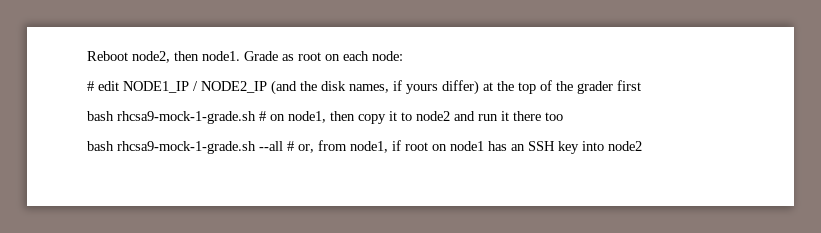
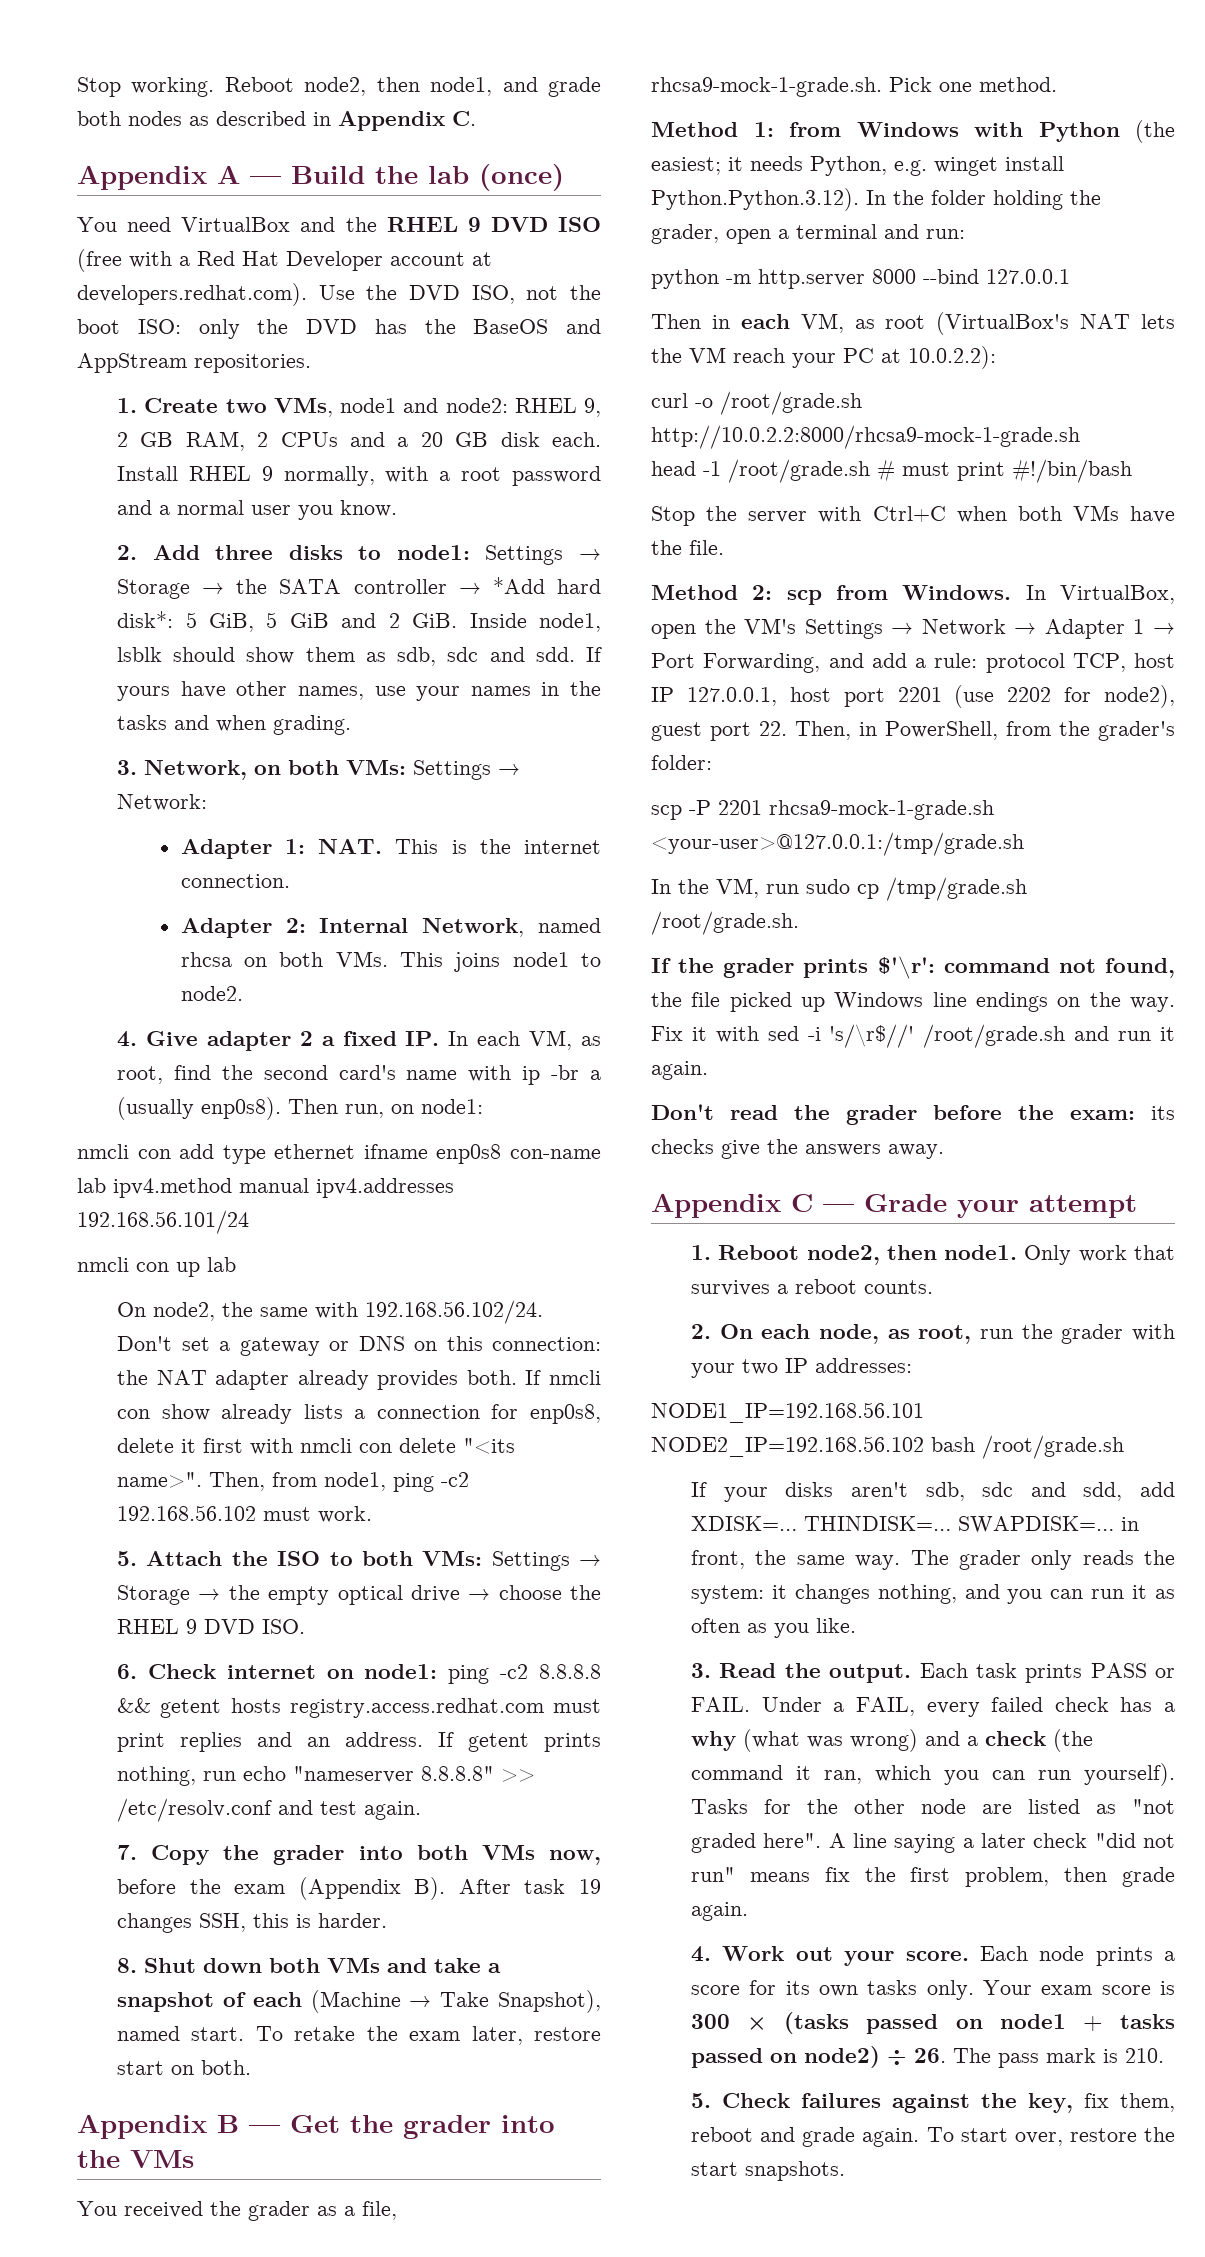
[87,51,403,63] [87,80,641,95] [87,111,563,124] [87,140,642,154] Reboot node2, then node1. Grade as root on each node: // # edit NODE1_IP / NODE2_IP (and the disk names, if yours differ) at the top of the grader first // bash rhcsa9-mock-1-grade.sh # on node1, then copy it to node2 and run it there too // bash rhcsa9-mock-1-grade.sh --all # or, from node1, if root on node1 has an SSH key into node2 -> [77,77,601,97] [77,111,476,131] [77,164,564,191] [77,217,601,232] [77,249,492,272] [77,283,601,306] [77,319,601,339] [77,353,311,373] [117,398,601,417] [117,431,602,451] [117,466,601,486] [117,500,398,520] [117,545,601,565] [117,577,601,599] [117,611,601,632] [117,647,602,666] [117,681,601,701] [117,715,352,735] [117,760,521,780] [117,794,208,811] [180,839,601,859] [180,874,290,888] [180,918,601,938] [180,951,601,972] [180,986,243,1001] [117,1030,602,1051] [117,1065,601,1085] [117,1097,484,1120] [77,1144,601,1164] [77,1178,454,1198] [77,1210,249,1234] [77,1257,236,1277] [117,1300,544,1324] [117,1336,601,1356] [117,1370,601,1390] [117,1404,601,1424] [117,1438,516,1455] [117,1472,470,1492] [117,1505,373,1523] [117,1551,601,1571] [117,1585,601,1605] [117,1619,306,1634] [117,1664,601,1684] [117,1698,601,1718] [117,1732,601,1752] [117,1766,536,1786] [117,1798,422,1822] [117,1845,601,1865] [117,1877,601,1900] [117,1913,388,1933] [117,1958,502,1973] [117,1990,601,2013] [117,2026,601,2045] [117,2060,252,2075] [77,2114,555,2139] [77,2150,194,2168] [77,2201,397,2221] [651,77,1057,97] [651,120,1175,143] [651,156,1064,176] [651,188,1101,211] [651,224,965,244] [651,269,1070,289] [651,312,1175,335] [651,346,996,369] [651,391,862,415] [651,425,1080,449] [651,459,1132,483] [651,505,1175,526] [651,540,724,555] [651,585,1175,605] [651,618,1175,639] [651,653,1175,673] [651,685,1175,708] [651,721,1175,741] [651,755,712,770] [651,800,994,820] [651,832,1024,856] [651,877,1027,901] [651,911,799,935] [651,956,1175,979] [651,992,1175,1012] [651,1024,1175,1048] [651,1061,708,1080] [651,1104,1175,1125] [651,1139,944,1159] [651,1193,1137,1218] [691,1245,1175,1265] [691,1279,934,1296] [691,1324,1175,1344] [691,1358,913,1378] [651,1402,924,1423] [651,1435,1124,1459] [691,1482,1175,1502] [691,1516,1140,1533] [691,1550,1175,1570] [691,1584,1175,1604] [691,1618,857,1638] [691,1663,1175,1683] [691,1697,1175,1717] [691,1729,1094,1752] [691,1763,1175,1786] [691,1799,1175,1814] [691,1833,1175,1853] [691,1867,1175,1887] [691,1902,749,1921] [691,1946,1175,1966] [691,1980,1175,2000] [691,2012,1175,2034] [691,2046,1165,2068] [691,2093,1175,2113] [691,2127,1175,2147] [691,2161,846,2181] Stop working. Reboot node2, then node1, and grade both nodes as described in Appendix C. // Appendix A — Build the lab (once) // You need VirtualBox and the RHEL 9 DVD ISO (free with a Red Hat Developer account at developers.redhat.com). Use the DVD ISO, not the boot ISO: only the DVD has the BaseOS and AppStream repositories. // 1. Create two VMs, node1 and node2: RHEL 9, 2 GB RAM, 2 CPUs and a 20 GB disk each. Install RHEL 9 normally, with a root password and a normal user you know. // 2. Add three disks to node1: Settings → Storage → the SATA controller → *Add hard disk*: 5 GiB, 5 GiB and 2 GiB. Inside node1, lsblk should show them as sdb, sdc and sdd. If yours have other names, use your names in the tasks and when grading. // 3. Network, on both VMs: Settings → Network: // Adapter 1: NAT. This is the internet connection. // Adapter 2: Internal Network, named rhcsa on both VMs. This joins node1 to node2. // 4. Give adapter 2 a fixed IP. In each VM, as root, find the second card's name with ip -br a (usually enp0s8). Then run, on node1: // nmcli con add type ethernet ifname enp0s8 con-name lab ipv4.method manual ipv4.addresses 192.168.56.101/24 // nmcli con up lab // On node2, the same with 192.168.56.102/24. Don't set a gateway or DNS on this connection: the NAT adapter already provides both. If nmcli con show already lists a connection for enp0s8, delete it first with nmcli con delete "<its name>". Then, from node1, ping -c2 192.168.56.102 must work. // 5. Attach the ISO to both VMs: Settings → Storage → the empty optical drive → choose the RHEL 9 DVD ISO. // 6. Check internet on node1: ping -c2 8.8.8.8 && getent hosts registry.access.redhat.com must print replies and an address. If getent prints nothing, run echo "nameserver 8.8.8.8" >> /etc/resolv.conf and test again. // 7. Copy the grader into both VMs now, before the exam (Appendix B). After task 19 changes SSH, this is harder. // 8. Shut down both VMs and take a snapshot of each (Machine → Take Snapshot), named start. To retake the exam later, restore start on both. // Appendix B — Get the grader into the VMs // You received the grader as a file, rhcsa9-mock-1-grade.sh. Pick one method. // Method 1: from Windows with Python (the easiest; it needs Python, e.g. winget install Python.Python.3.12). In the folder holding the grader, open a terminal and run: // python -m http.server 8000 --bind 127.0.0.1 // Then in each VM, as root (VirtualBox's NAT lets the VM reach your PC at 10.0.2.2): // curl -o /root/grade.sh http://10.0.2.2:8000/rhcsa9-mock-1-grade.sh // head -1 /root/grade.sh # must print #!/bin/bash // Stop the server with Ctrl+C when both VMs have the file. // Method 2: scp from Windows. In VirtualBox, open the VM's Settings → Network → Adapter 1 → Port Forwarding, and add a rule: protocol TCP, host IP 127.0.0.1, host port 2201 (use 2202 for node2), guest port 22. Then, in PowerShell, from the grader's folder: // scp -P 2201 rhcsa9-mock-1-grade.sh <your-user>@127.0.0.1:/tmp/grade.sh // In the VM, run sudo cp /tmp/grade.sh /root/grade.sh. // If the grader prints $'\r': command not found, the file picked up Windows line endings on the way. Fix it with sed -i 's/\r$//' /root/grade.sh and run it again. // Don't read the grader before the exam: its checks give the answers away. // Appendix C — Grade your attempt // 1. Reboot node2, then node1. Only work that survives a reboot counts. // 2. On each node, as root, run the grader with your two IP addresses: // NODE1_IP=192.168.56.101 NODE2_IP=192.168.56.102 bash /root/grade.sh // If your disks aren't sdb, sdc and sdd, add XDISK=… THINDISK=… SWAPDISK=… in front, the same way. The grader only reads the system: it changes nothing, and you can run it as often as you like. // 3. Read the output. Each task prints PASS or FAIL. Under a FAIL, every failed check has a why (what was wrong) and a check (the command it ran, which you can run yourself). Tasks for the other node are listed as "not graded here". A line saying a later check "did not run" means fix the first problem, then grade again. // 4. Work out your score. Each node prints a score for its own tasks only. Your exam score is 300 × (tasks passed on node1 + tasks passed on node2) ÷ 26. The pass mark is 210. // 5. Check failures against the key, fix them, reboot and grade again. To start over, restore the start snapshots.

